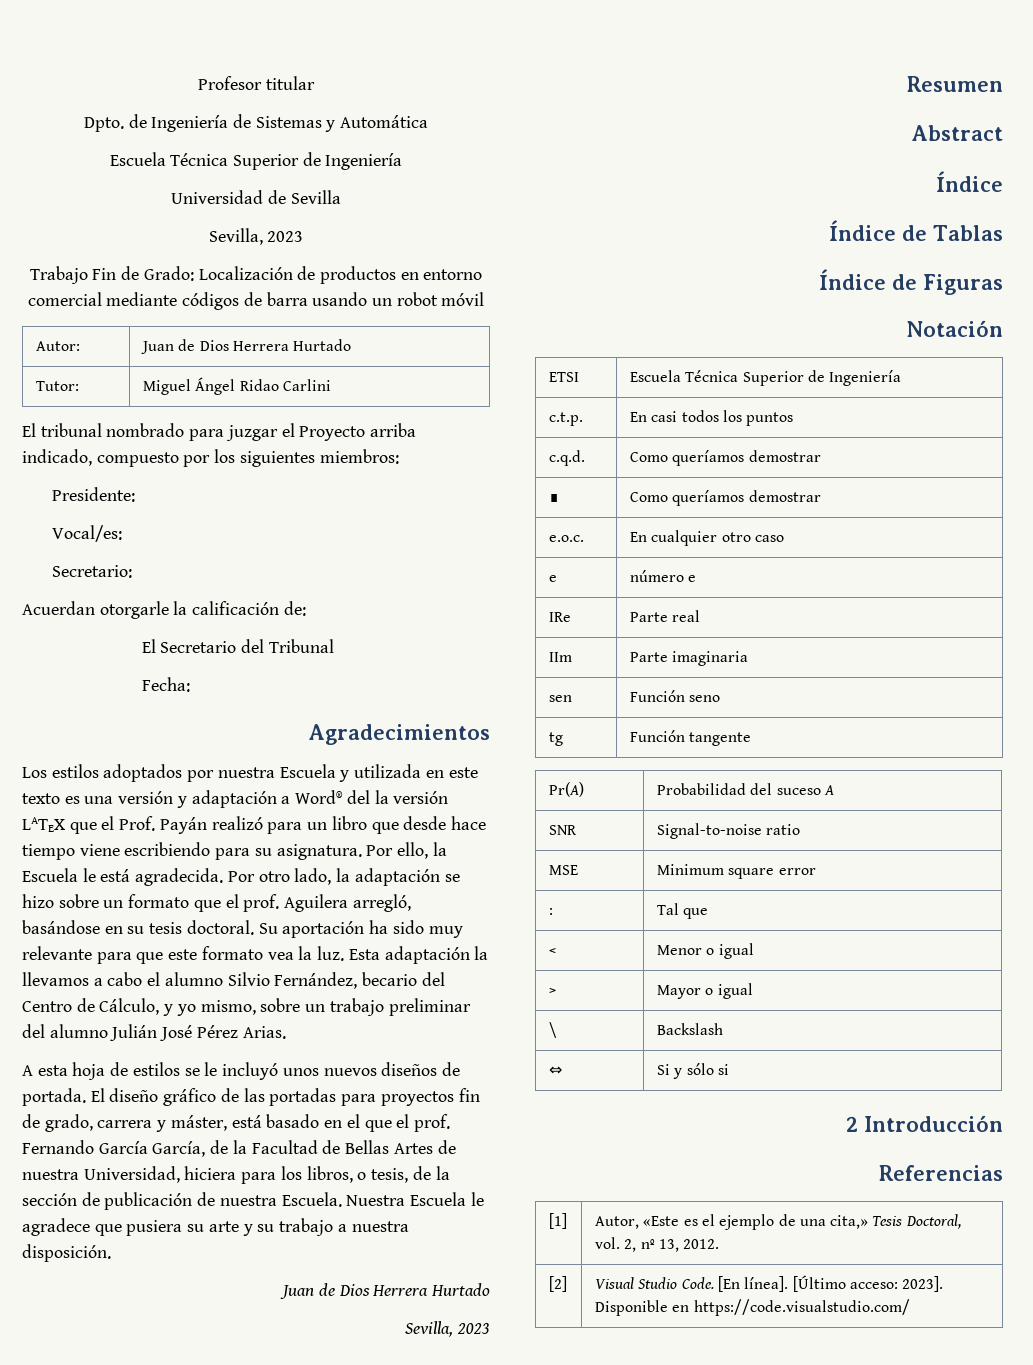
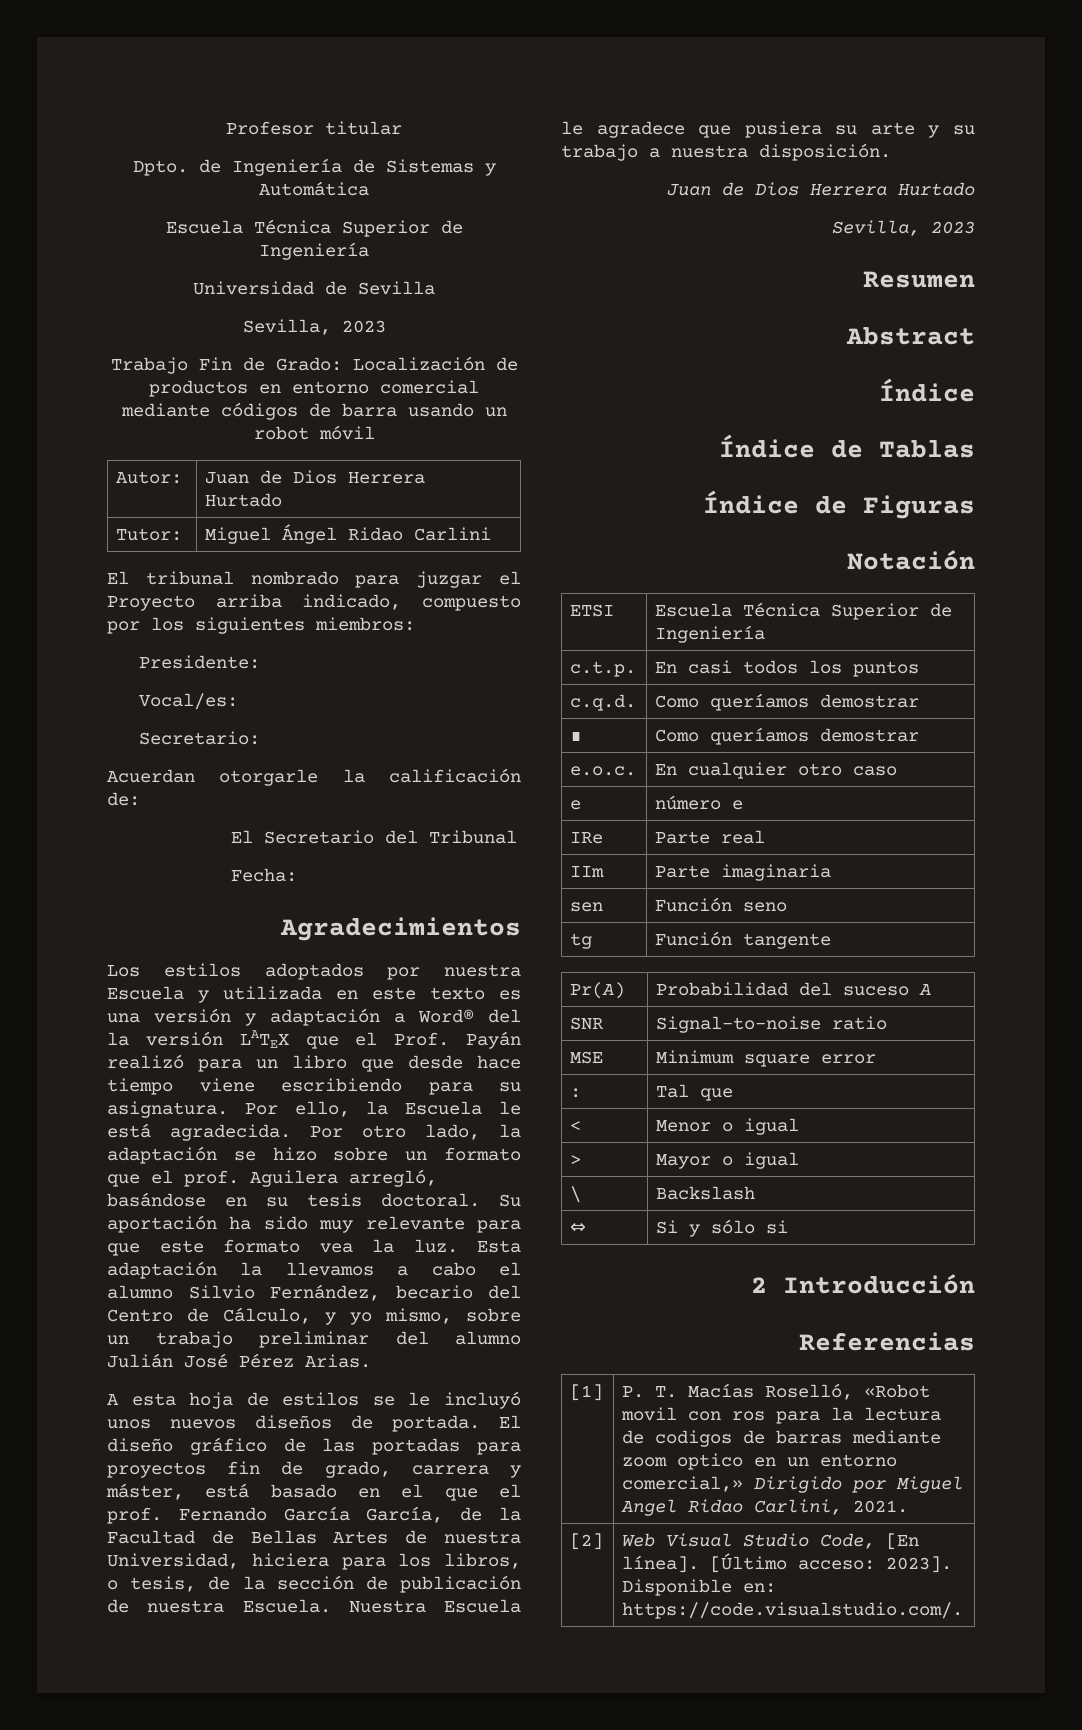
[594,1214,961,1230] [594,1237,720,1252] Autor, «Este es el ejemplo de una cita,» Tesis Doctoral, vol. 2, nº 13, 2012. -> [622,1383,931,1400] [621,1407,942,1424] [622,1430,942,1447] [622,1453,898,1470] [622,1476,964,1493] [621,1499,909,1516] P. T. Macías Roselló, «Robot movil con ros para la lectura de codigos de barras mediante zoom optico en un entorno comercial,» Dirigido por Miguel Angel Ridao Carlini, 2021.
(567, 1284) none -> [622,1533,656,1547] Web
[681,1277,714,1289] Code. -> [820,1533,876,1549] Code,
[672,1299,910,1316] en https://code.visualstudio.com/ -> [743,1583,777,1593] [622,1602,964,1619] en: https://code.visualstudio.com/.

